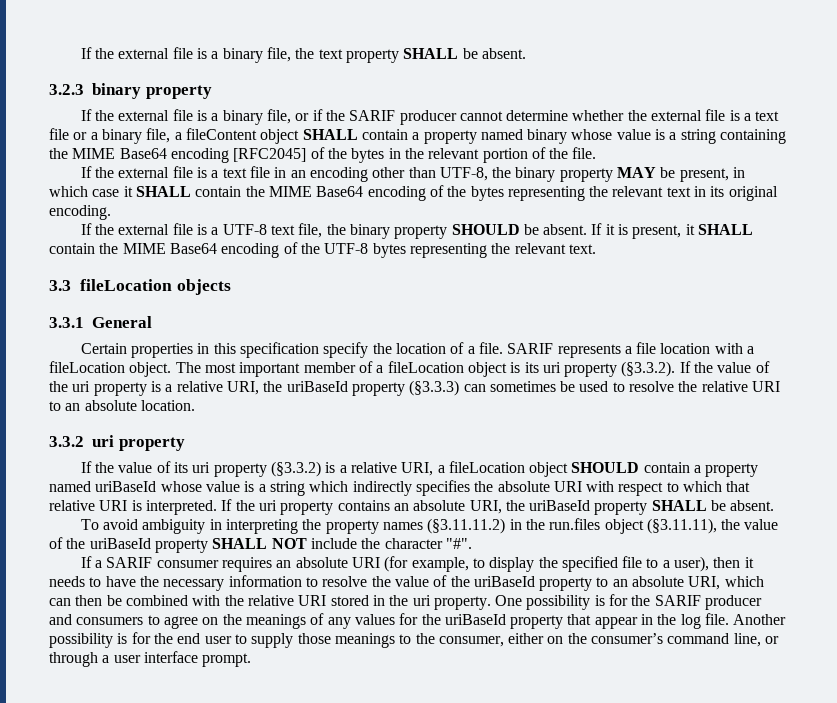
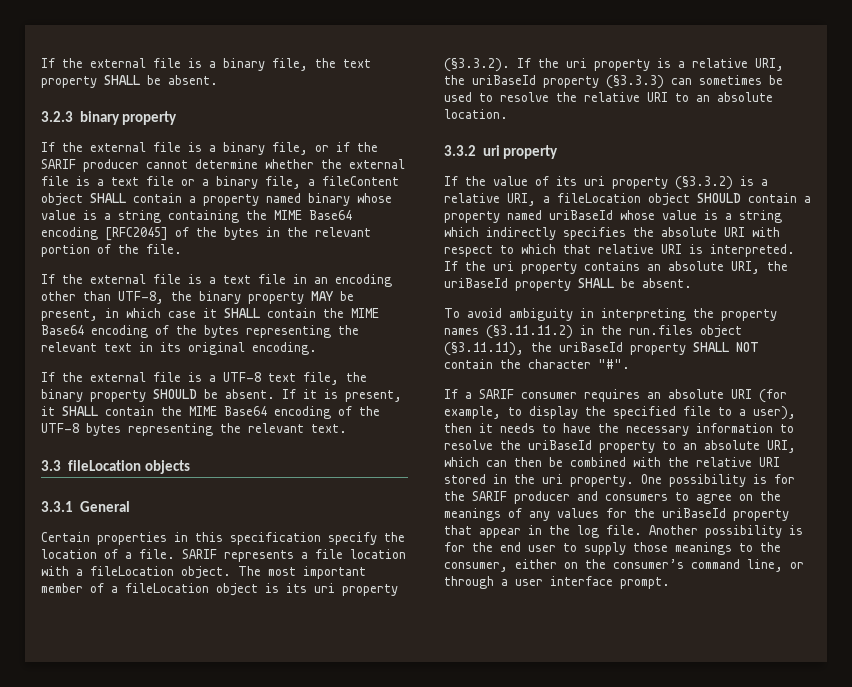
[717,361,770,373] [49,381,68,392] value of the -> (559, 63) none
[744,519,779,530] [49,537,86,549] value of the -> (552, 347) none
[310,538,357,549] include -> [444,359,493,369] contain
[394,575,470,587] value of the -> (521, 445) none

